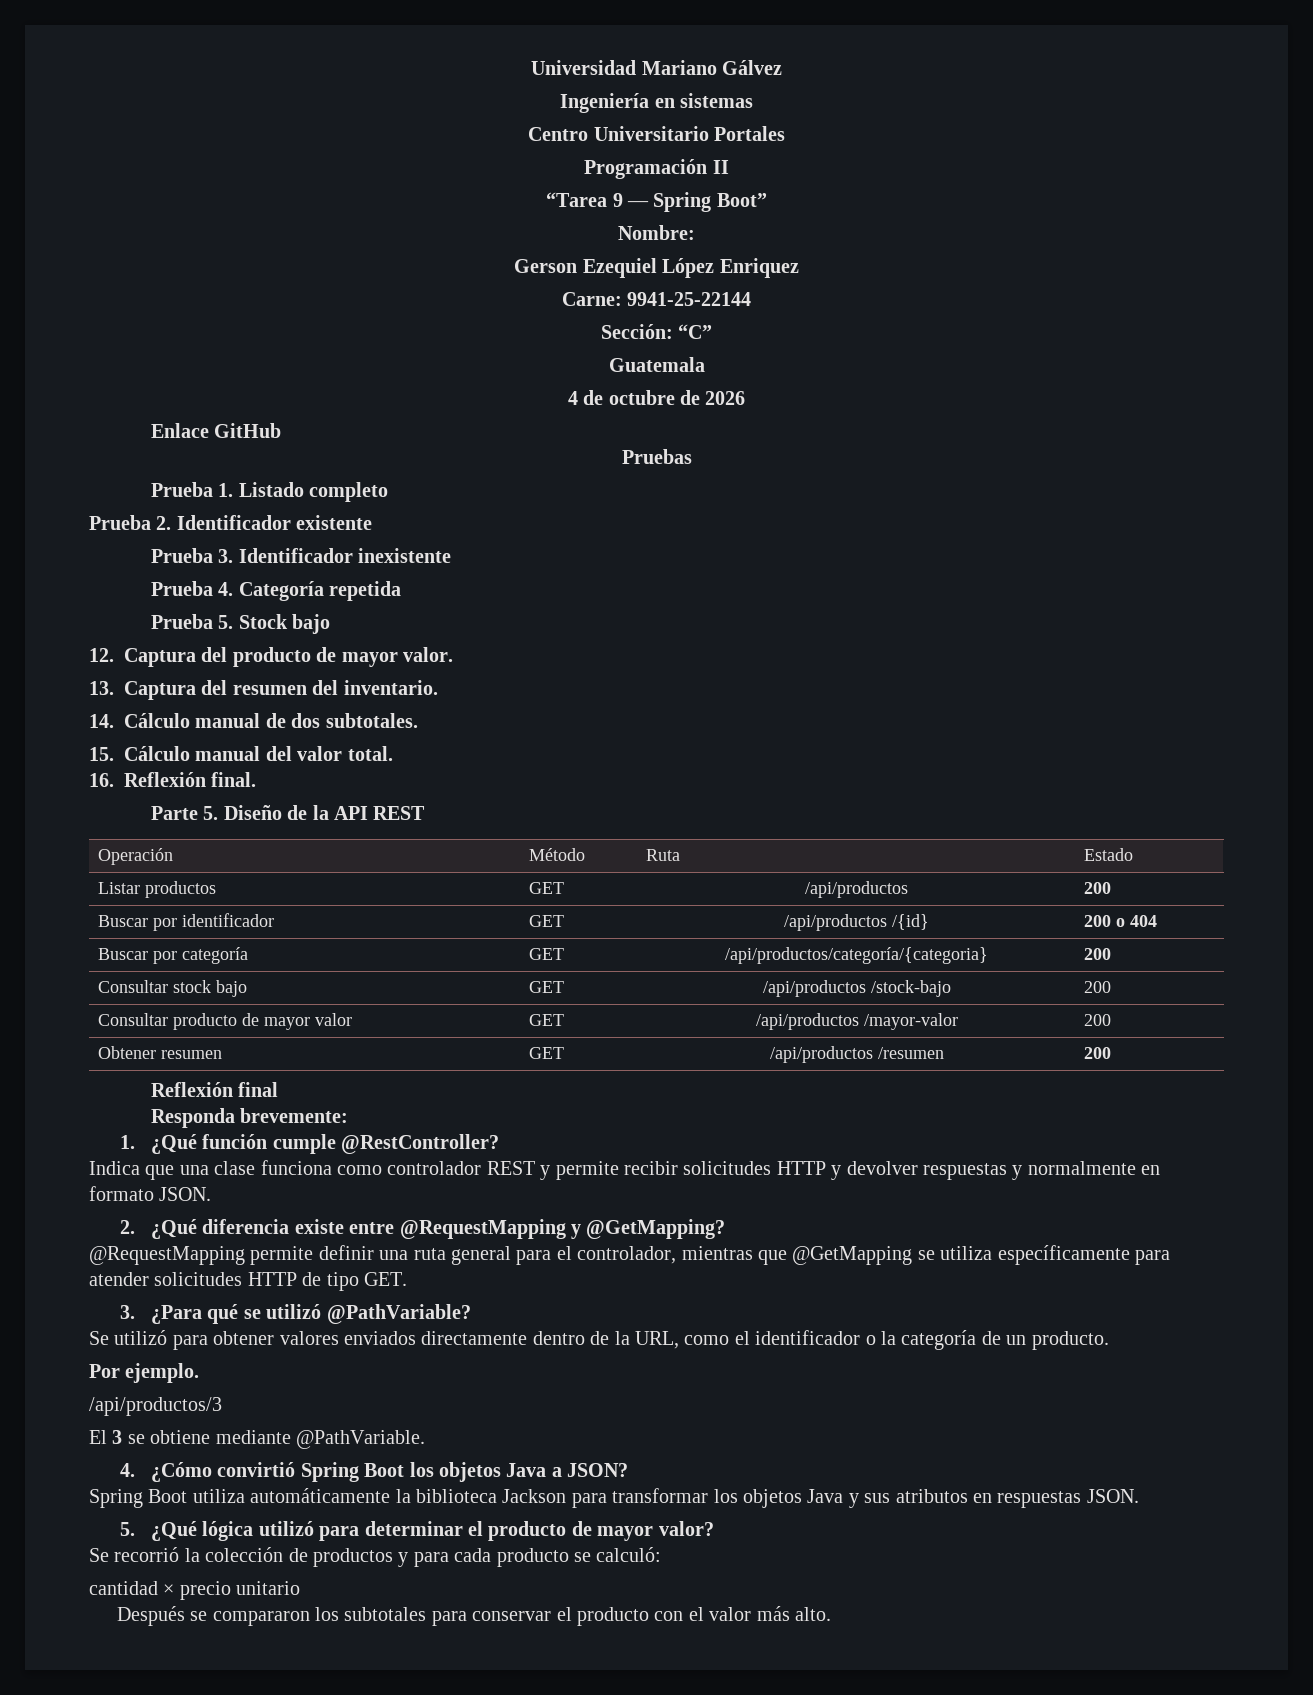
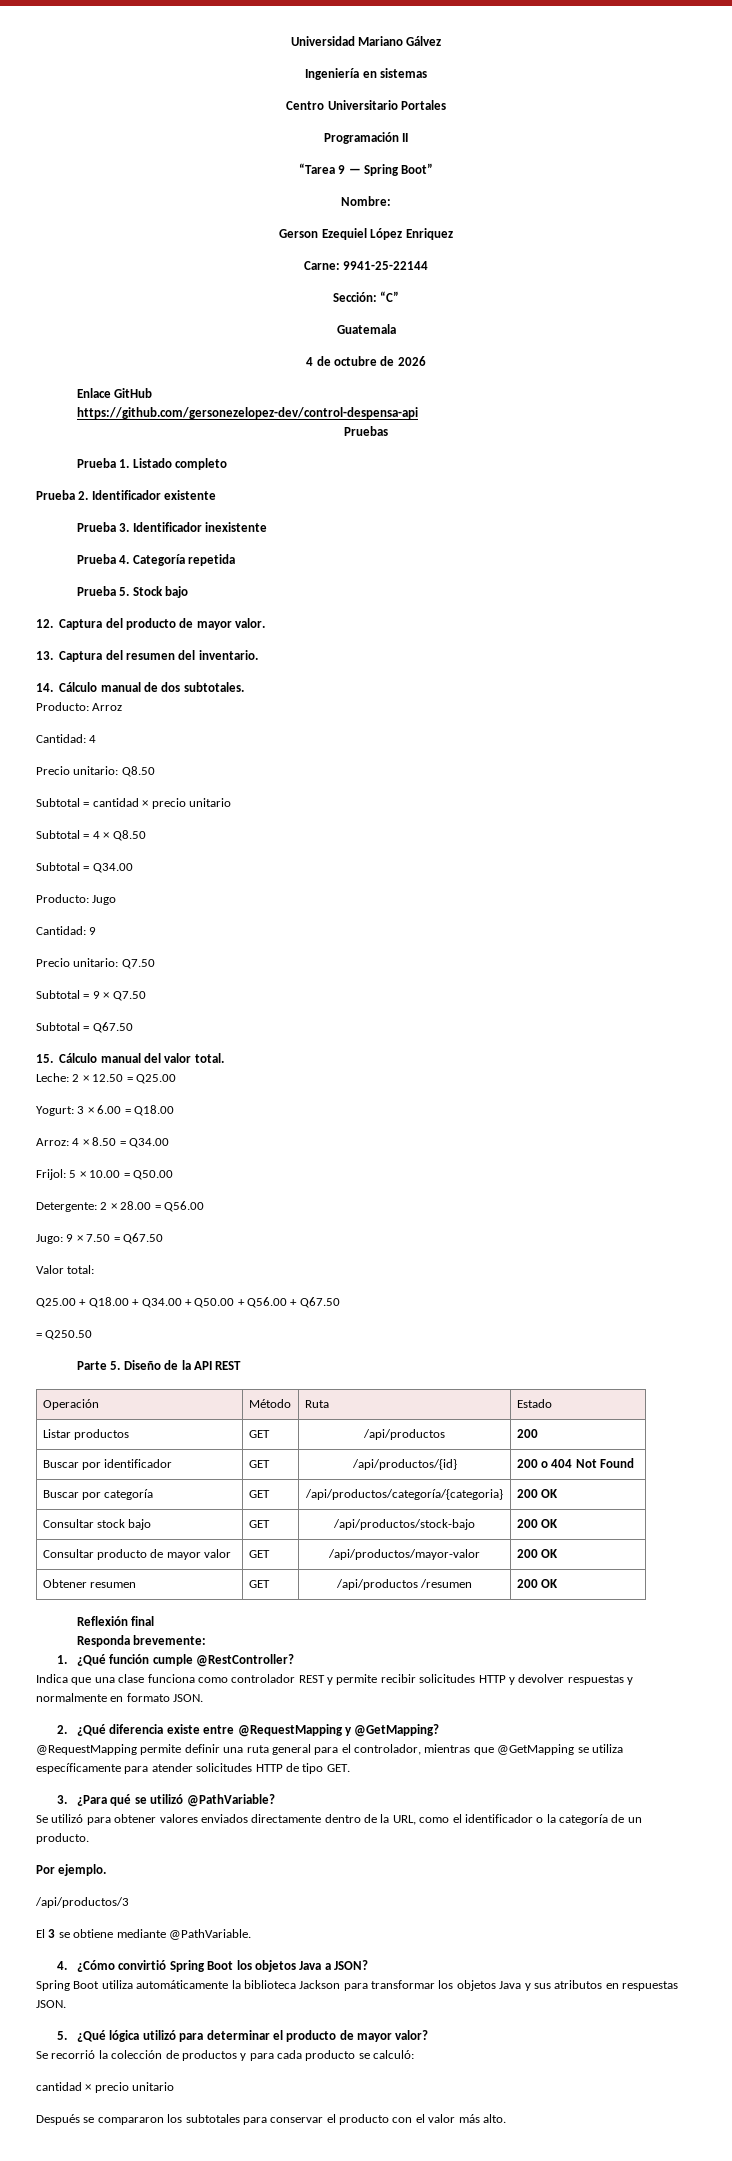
(282, 430) none -> [77,407,419,419] // https://github.com/gersonezelopez-dev/control-despensa-api
(418, 720) none -> [36,702,123,711] [36,734,97,743] [36,766,155,777] [36,798,231,809] [36,830,146,841] [36,862,133,873] [36,894,117,905] [36,926,97,935] [36,958,155,969] [36,990,146,1001] [36,1022,133,1033] // Producto: Arroz // Cantidad: 4 // Precio unitario: Q8.50 // Subtotal = cantidad × precio unitario // Subtotal = 4 × Q8.50 // Subtotal = Q34.00 // Producto: Jugo // Cantidad: 9 // Precio unitario: Q7.50 // Subtotal = 9 × Q7.50 // Subtotal = Q67.50
[89,772,257,787] 16. Reflexión final. -> [36,1073,176,1084] [36,1105,174,1116] [36,1137,169,1148] [36,1169,173,1180] [36,1201,204,1212] [36,1233,163,1244] [36,1265,95,1274] [36,1297,340,1308] [36,1330,93,1340] Leche: 2 × 12.50 = Q25.00 // Yogurt: 3 × 6.00 = Q18.00 // Arroz: 4 × 8.50 = Q34.00 // Frijol: 5 × 10.00 = Q50.00 // Detergente: 2 × 28.00 = Q56.00 // Jugo: 9 × 7.50 = Q67.50 // Valor total: // Q25.00 + Q18.00 + Q34.00 + Q50.00 + Q56.00 + Q67.50 // = Q250.50
[784,914,929,931] /api/productos /{id} -> [351,1459,457,1470] /api/productos/{id}
(1158, 921) none -> [575,1458,635,1468] Not Found
(1112, 954) none -> [540,1489,558,1498] OK
[762,980,951,997] [1084,981,1112,993] /api/productos /stock-bajo | 200 -> [333,1519,475,1530] [516,1519,558,1528] /api/productos/stock-bajo | 200 OK
[755,1013,958,1030] [1084,1014,1112,1026] /api/productos /mayor-valor | 200 -> [328,1549,480,1560] [516,1549,558,1558] /api/productos/mayor-valor | 200 OK
(1112, 1053) none -> [540,1579,558,1588] OK

